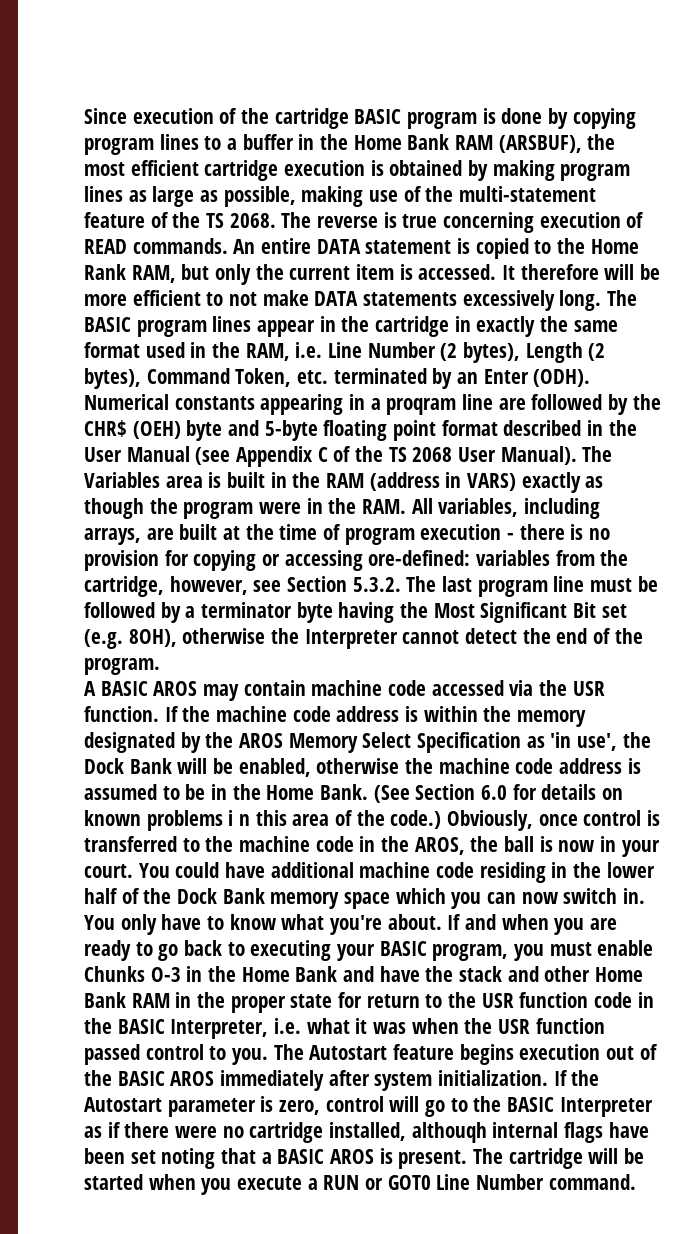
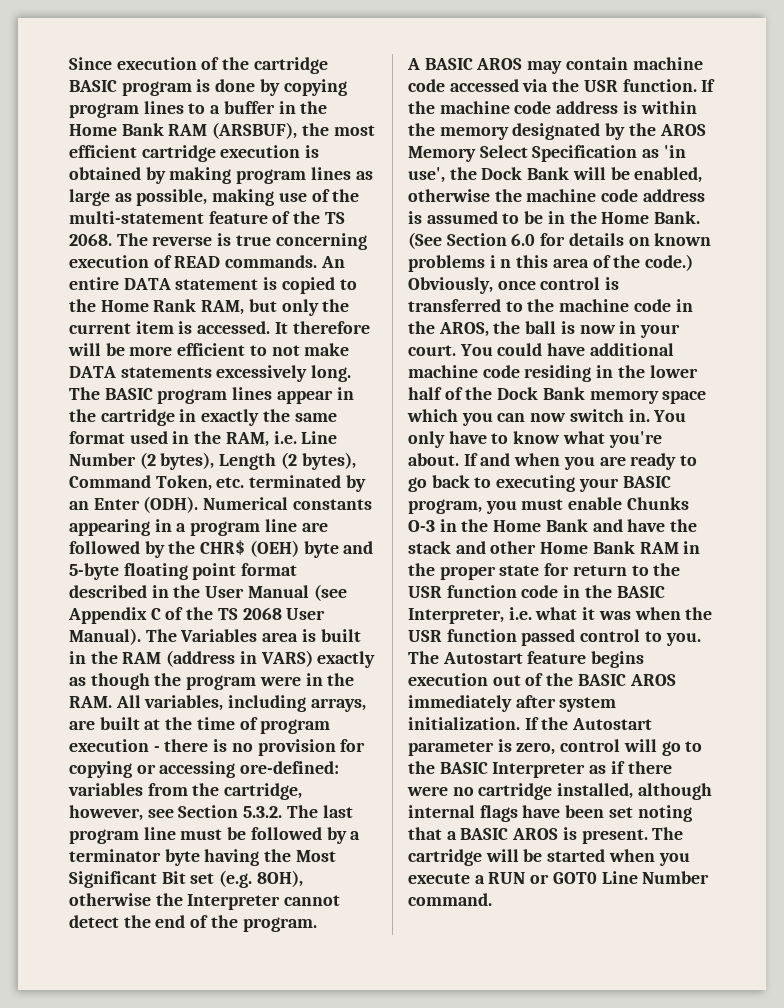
[386,398,457,415] proqram -> [190,521,261,536] program
[411,1122,487,1143] althouqh -> [637,783,712,800] although

